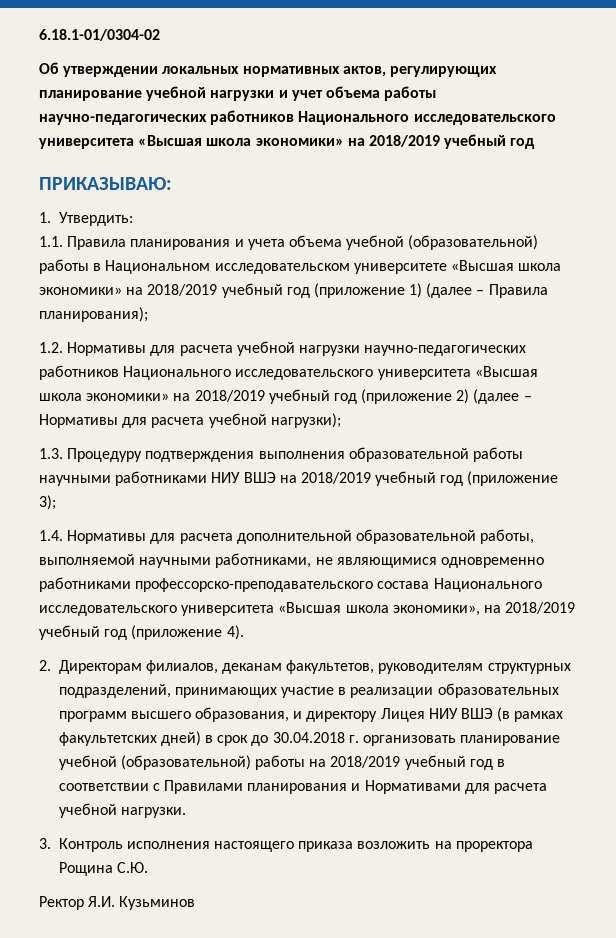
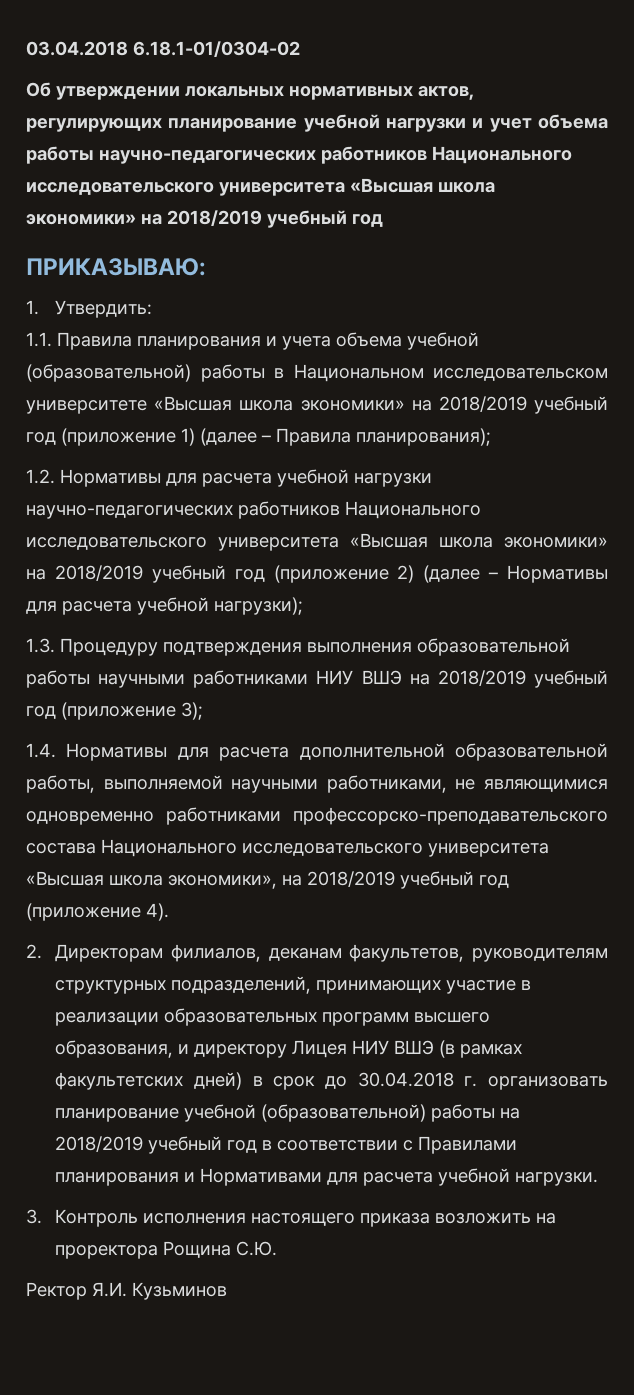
(39, 35) none -> [26,41,128,56] 03.04.2018

